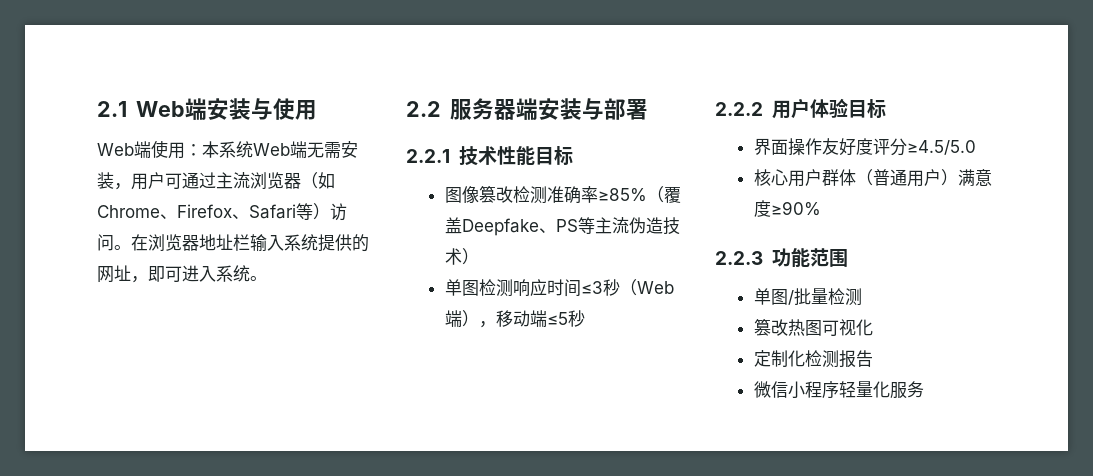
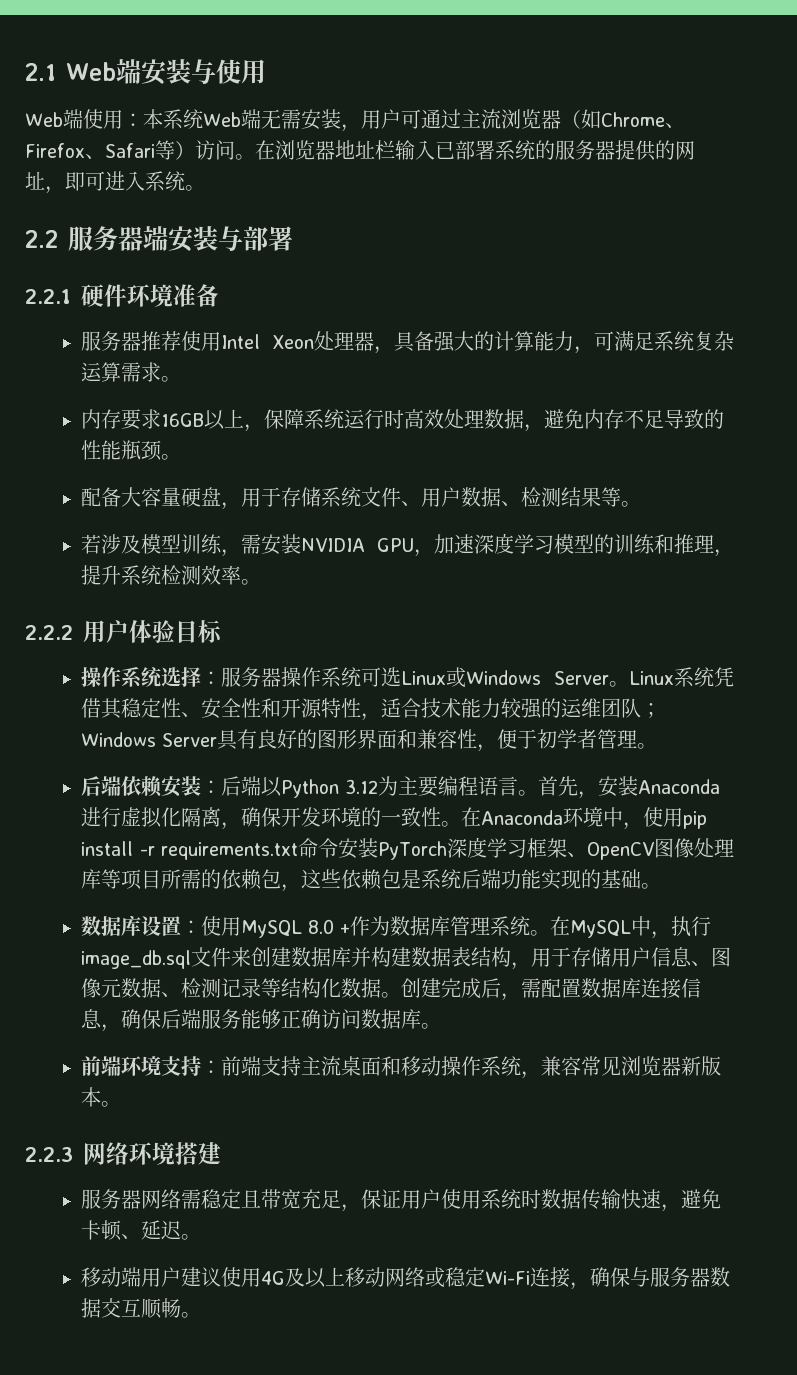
[284,234,318,251] 系统 -> [435,140,615,160] 已部署系统的服务器
[458,146,573,166] [444,186,681,204] [444,217,680,236] [444,248,479,265] [444,279,674,297] [444,310,585,328] [715,98,886,119] [753,138,976,156] [753,169,992,187] [753,200,821,217] [715,248,848,267] [753,288,862,306] [753,319,873,336] [753,350,873,368] [753,381,924,399] 技术性能目标 // 图像篡改检测准确率≥85%（覆盖Deepfake、PS等主流伪造技术） // 单图检测响应时间≤3秒（Web端），移动端≤5秒 // 2.2.2用户体验目标 // 界面操作友好度评分≥4.5/5.0 // 核心用户群体（普通用户）满意度≥90% // 2.2.3功能范围 // 单图/批量检测 // 篡改热图可视化 // 定制化检测报告 // 微信小程序轻量化服务 -> [81,284,219,307] [81,331,734,354] [81,362,182,382] [81,409,725,432] [81,440,182,461] [81,487,642,510] [81,533,734,557] [81,565,262,585] [25,620,223,643] [81,666,734,688] [81,698,662,721] [81,729,658,752] [81,776,721,799] [81,807,708,830] [81,837,734,860] [81,869,662,892] [81,915,712,939] [81,947,732,970] [81,978,702,1001] [81,1009,442,1032] [81,1056,722,1079] [81,1087,122,1107] [25,1142,221,1165] [81,1189,722,1212] [81,1220,202,1241] [81,1267,731,1290] [81,1298,202,1319] 硬件环境准备 // 服务器推荐使用Intel Xeon处理器，具备强大的计算能力，可满足系统复杂运算需求。 // 内存要求16GB以上，保障系统运行时高效处理数据，避免内存不足导致的性能瓶颈。 // 配备大容量硬盘，用于存储系统文件、用户数据、检测结果等。 // 若涉及模型训练，需安装NVIDIA GPU，加速深度学习模型的训练和推理，提升系统检测效率。 // 2.2.2用户体验目标 // 操作系统选择：服务器操作系统可选Linux或Windows Server。Linux系统凭借其稳定性、安全性和开源特性，适合技术能力较强的运维团队；Windows Server具有良好的图形界面和兼容性，便于初学者管理。 // 后端依赖安装：后端以Python 3.12为主要编程语言。首先，安装Anaconda进行虚拟化隔离，确保开发环境的一致性。在Anaconda环境中，使用pip install -r requirements.txt命令安装PyTorch深度学习框架、OpenCV图像处理库等项目所需的依赖包，这些依赖包是系统后端功能实现的基础。 // 数据库设置：使用MySQL 8.0 +作为数据库管理系统。在MySQL中，执行image_db.sql文件来创建数据库并构建数据表结构，用于存储用户信息、图像元数据、检测记录等结构化数据。创建完成后，需配置数据库连接信息，确保后端服务能够正确访问数据库。 // 前端环境支持：前端支持主流桌面和移动操作系统，兼容常见浏览器新版本。 // 2.2.3网络环境搭建 // 服务器网络需稳定且带宽充足，保证用户使用系统时数据传输快速，避免卡顿、延迟。 // 移动端用户建议使用4G及以上移动网络或稳定Wi-Fi连接，确保与服务器数据交互顺畅。

